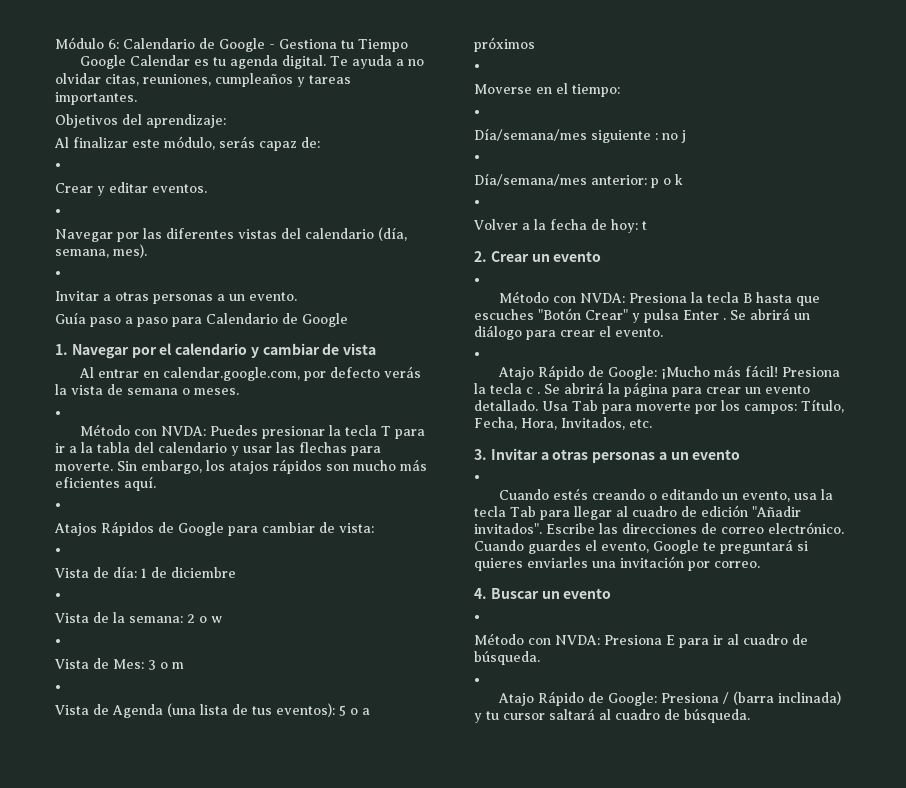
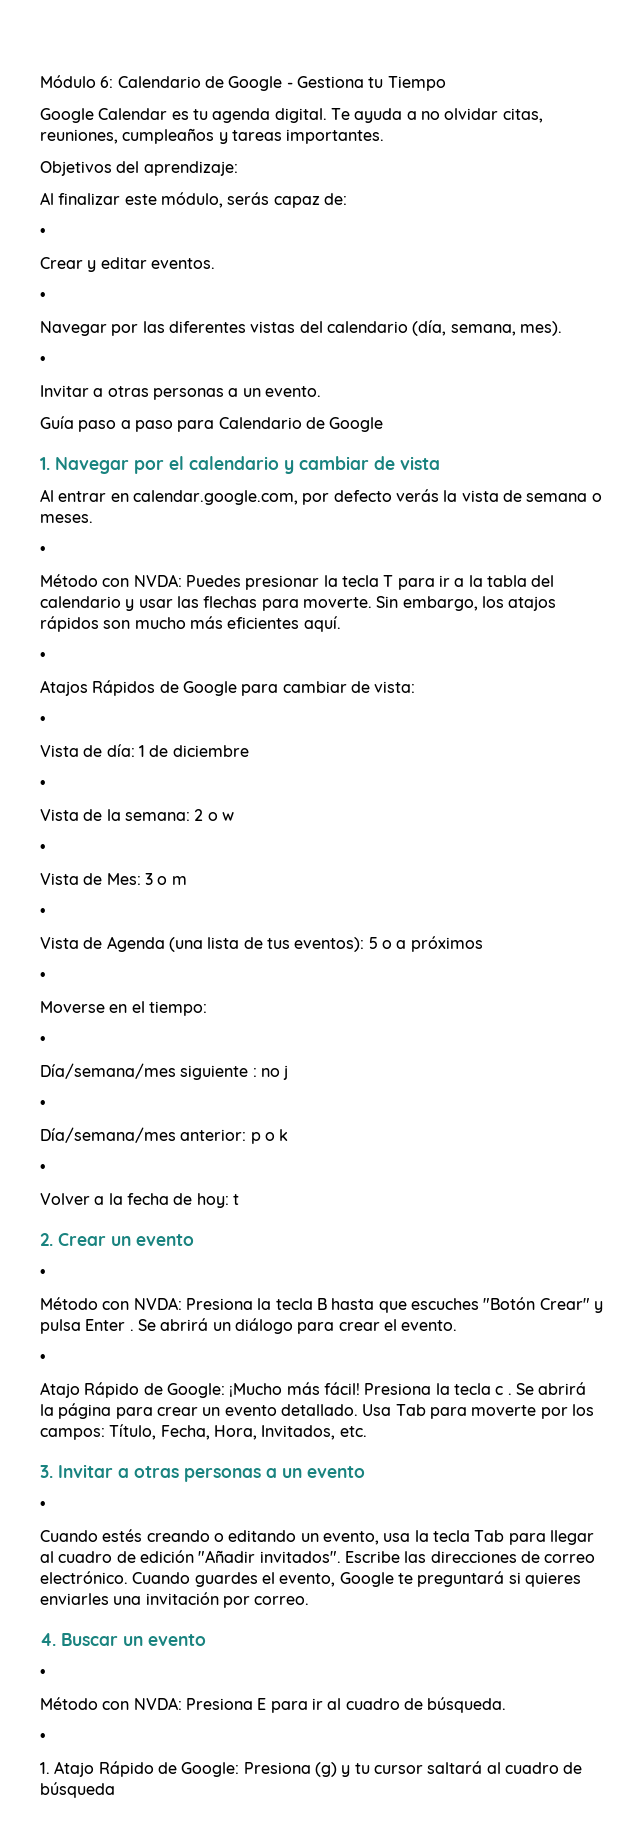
(480, 681) none -> [40,1762,50,1774] 1.
[722,691,841,705] / (barra inclinada) -> [314,1762,337,1777] (g)
[684,709,750,723] búsqueda. -> [40,1782,115,1798] búsqueda

